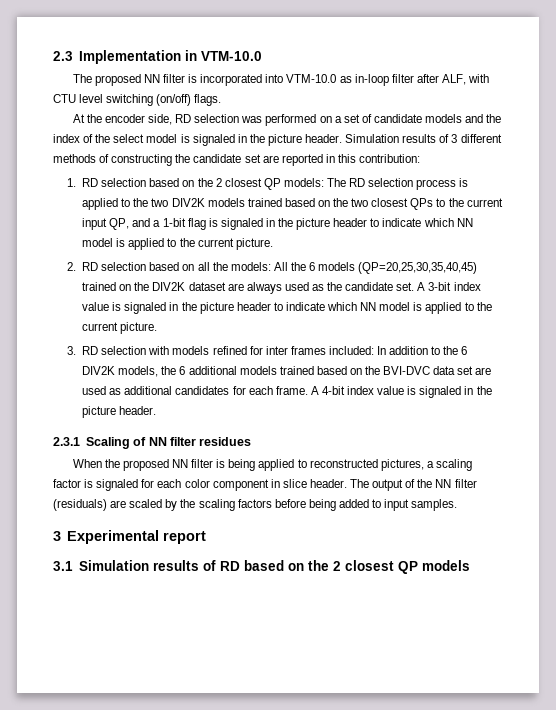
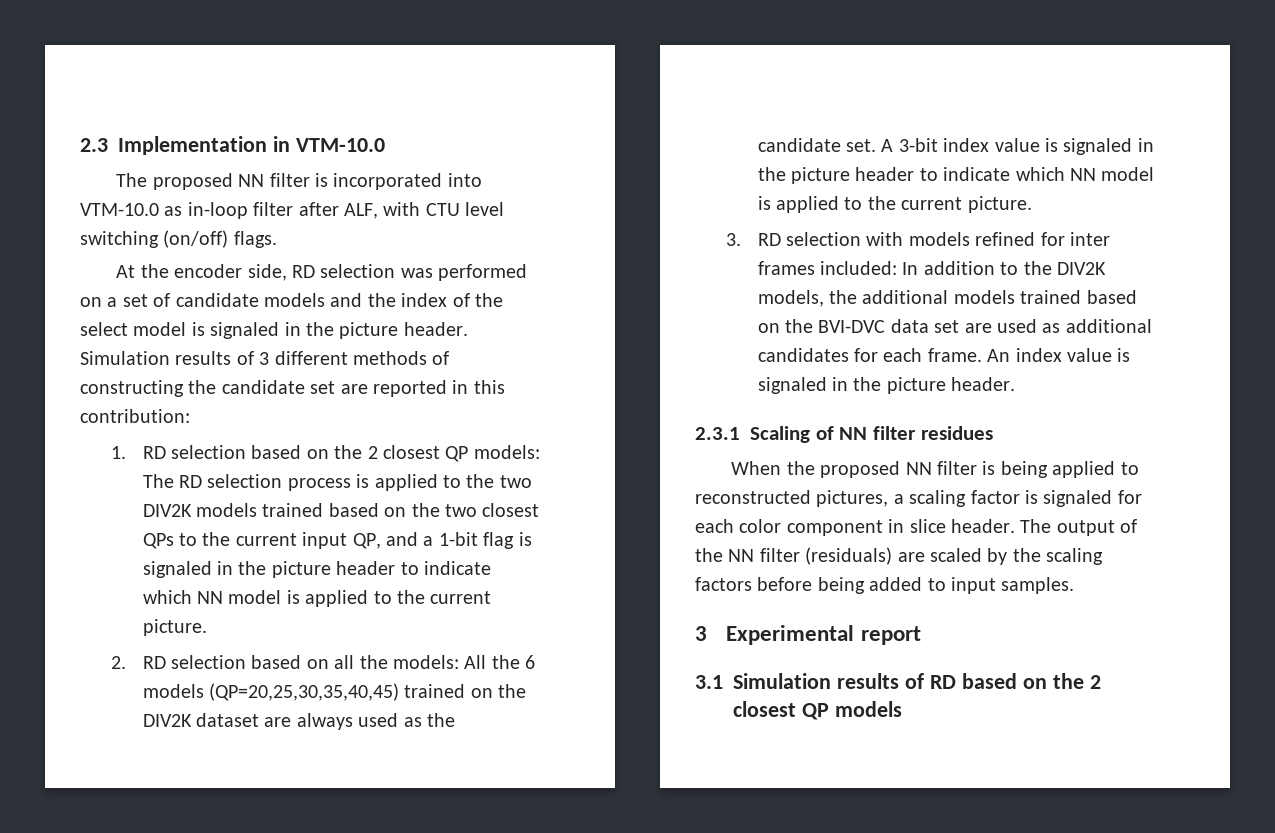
[461,346,468,355] 6 -> (1052, 268) none
[179,366,186,375] 6 -> (858, 297) none
[310,386,345,395] A 4-bit -> [987,349,1011,362] An

